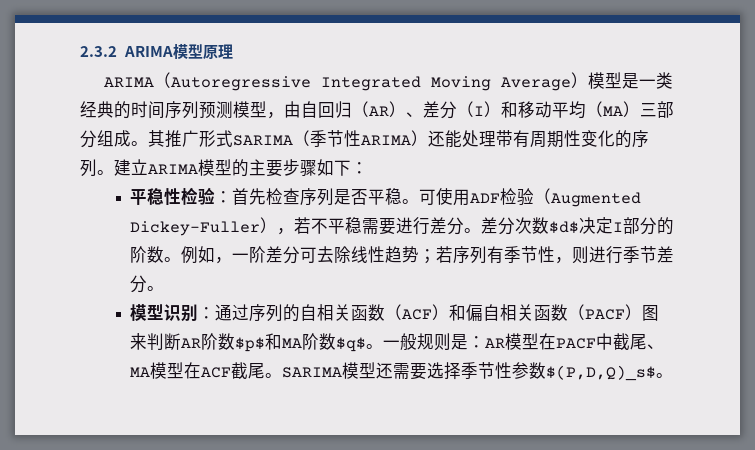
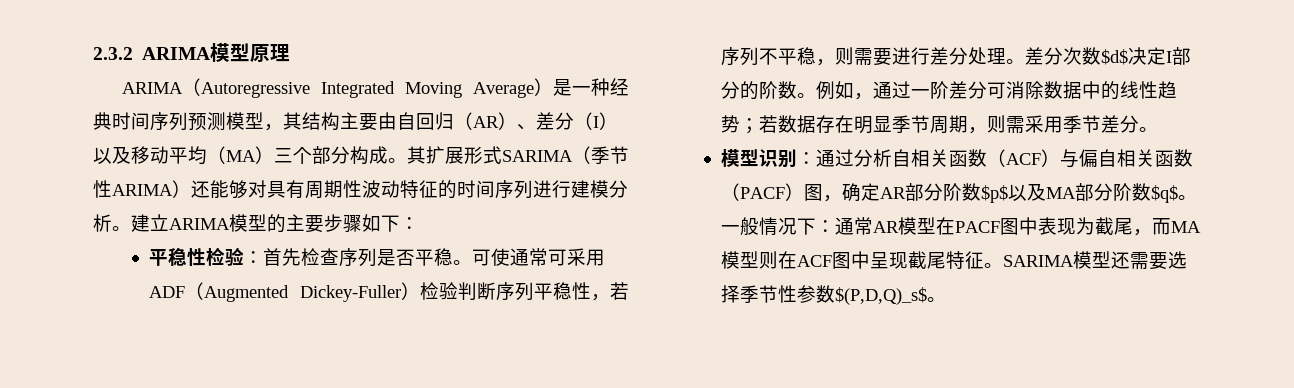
[587,72,673,89] [80,101,131,119] 模型是一类经典的 -> [553,78,629,96] [93,112,112,130] 是一种经典
(284, 115) none -> [283,112,378,131] 其结构主要
[501,101,518,118] 和 -> [93,146,131,164] 以及
[657,101,674,118] [80,130,199,148] 部分组成。其推广 -> [293,146,464,165] 个部分构成。其扩展
[462,130,513,147] 处理带 -> [229,180,286,199] 够对具
[581,130,649,148] [80,159,97,177] 变化的序列 -> [362,180,628,199] [93,214,112,232] 波动特征的时间序列进行建模分析
[453,188,642,207] [130,217,363,236] 用ADF检验（Augmented Dickey-Fuller），若不平稳 -> [510,248,606,266] [149,282,629,302] [721,47,855,66] 通常可采用ADF（Augmented Dickey-Fuller）检验判断序列平稳性，若序列不平稳，则
(465, 226) none -> [968,47,1007,65] 处理
(233, 260) none -> [873,81,912,99] 通过
[317,246,624,264] 去除线性趋势；若序列有季节性，则进行 -> [1006,81,1178,100] [721,115,1064,134] 消除数据中的线性趋势；若数据存在明显季节周期，则需采用
[249,304,301,322] 序列的 -> [854,149,893,167] 分析
[449,304,467,321] 和 -> [1060,149,1080,168] 与
[130,333,303,352] 来判断AR阶数$p$和MA -> [823,183,1114,203] ，确定AR部分阶数$p$以及MA部分
[417,333,486,351] 规则是： -> [759,217,874,236] 情况下：通常
[596,333,665,350] [130,362,266,379] 中截尾、MA模型在ACF截尾 -> [1000,217,1202,236] [721,251,985,269] 图中表现为截尾，而MA模型则在ACF图中呈现截尾特征

